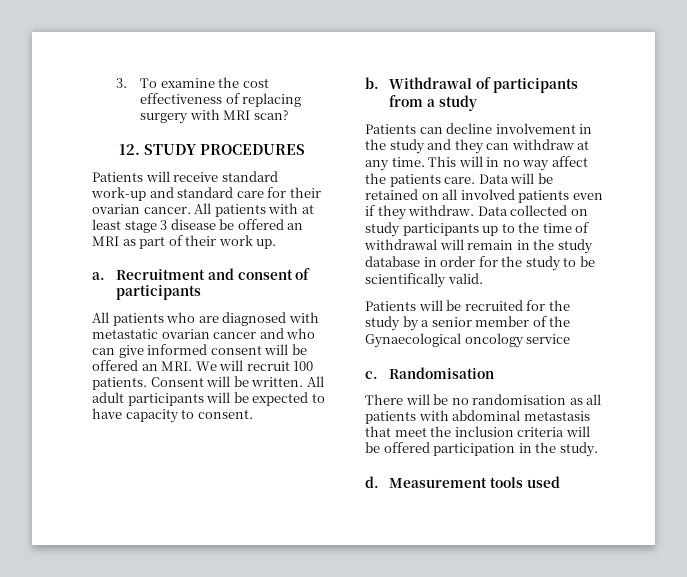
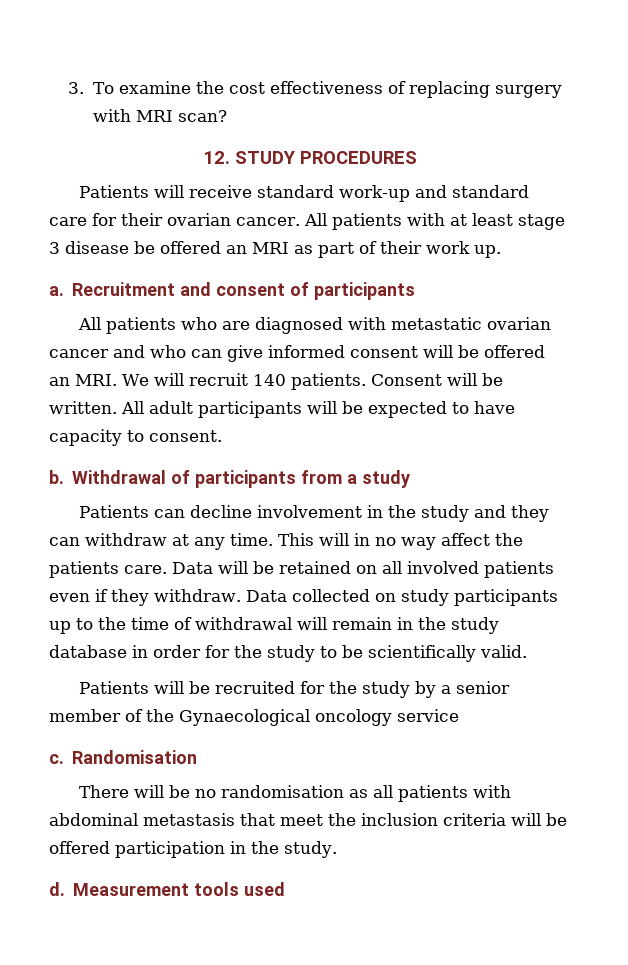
[293,361,314,371] 100 -> [252,374,286,386] 140

